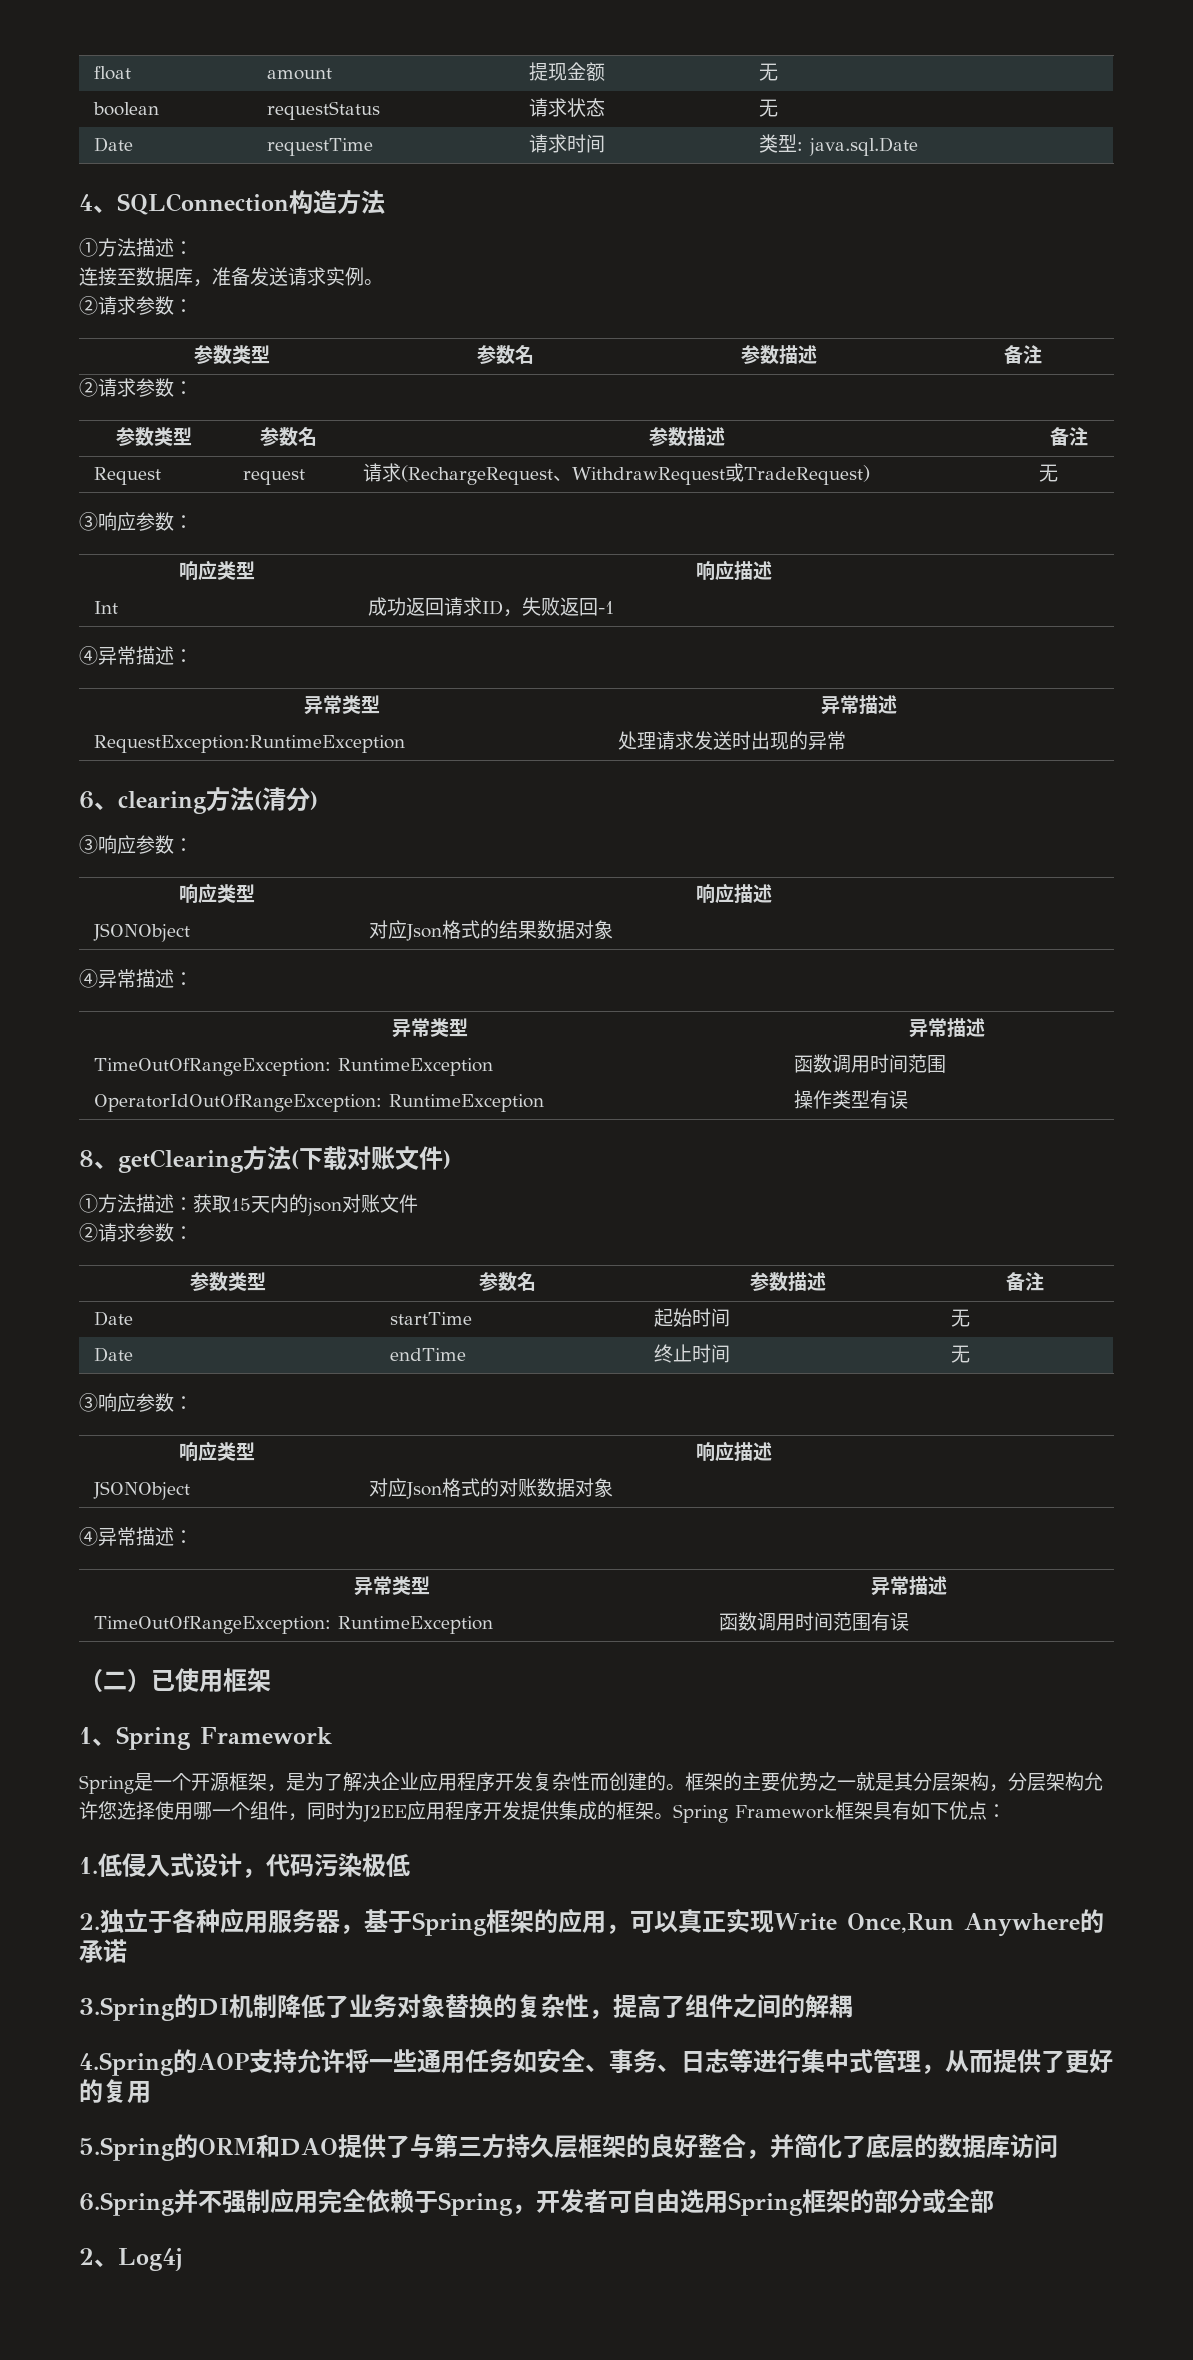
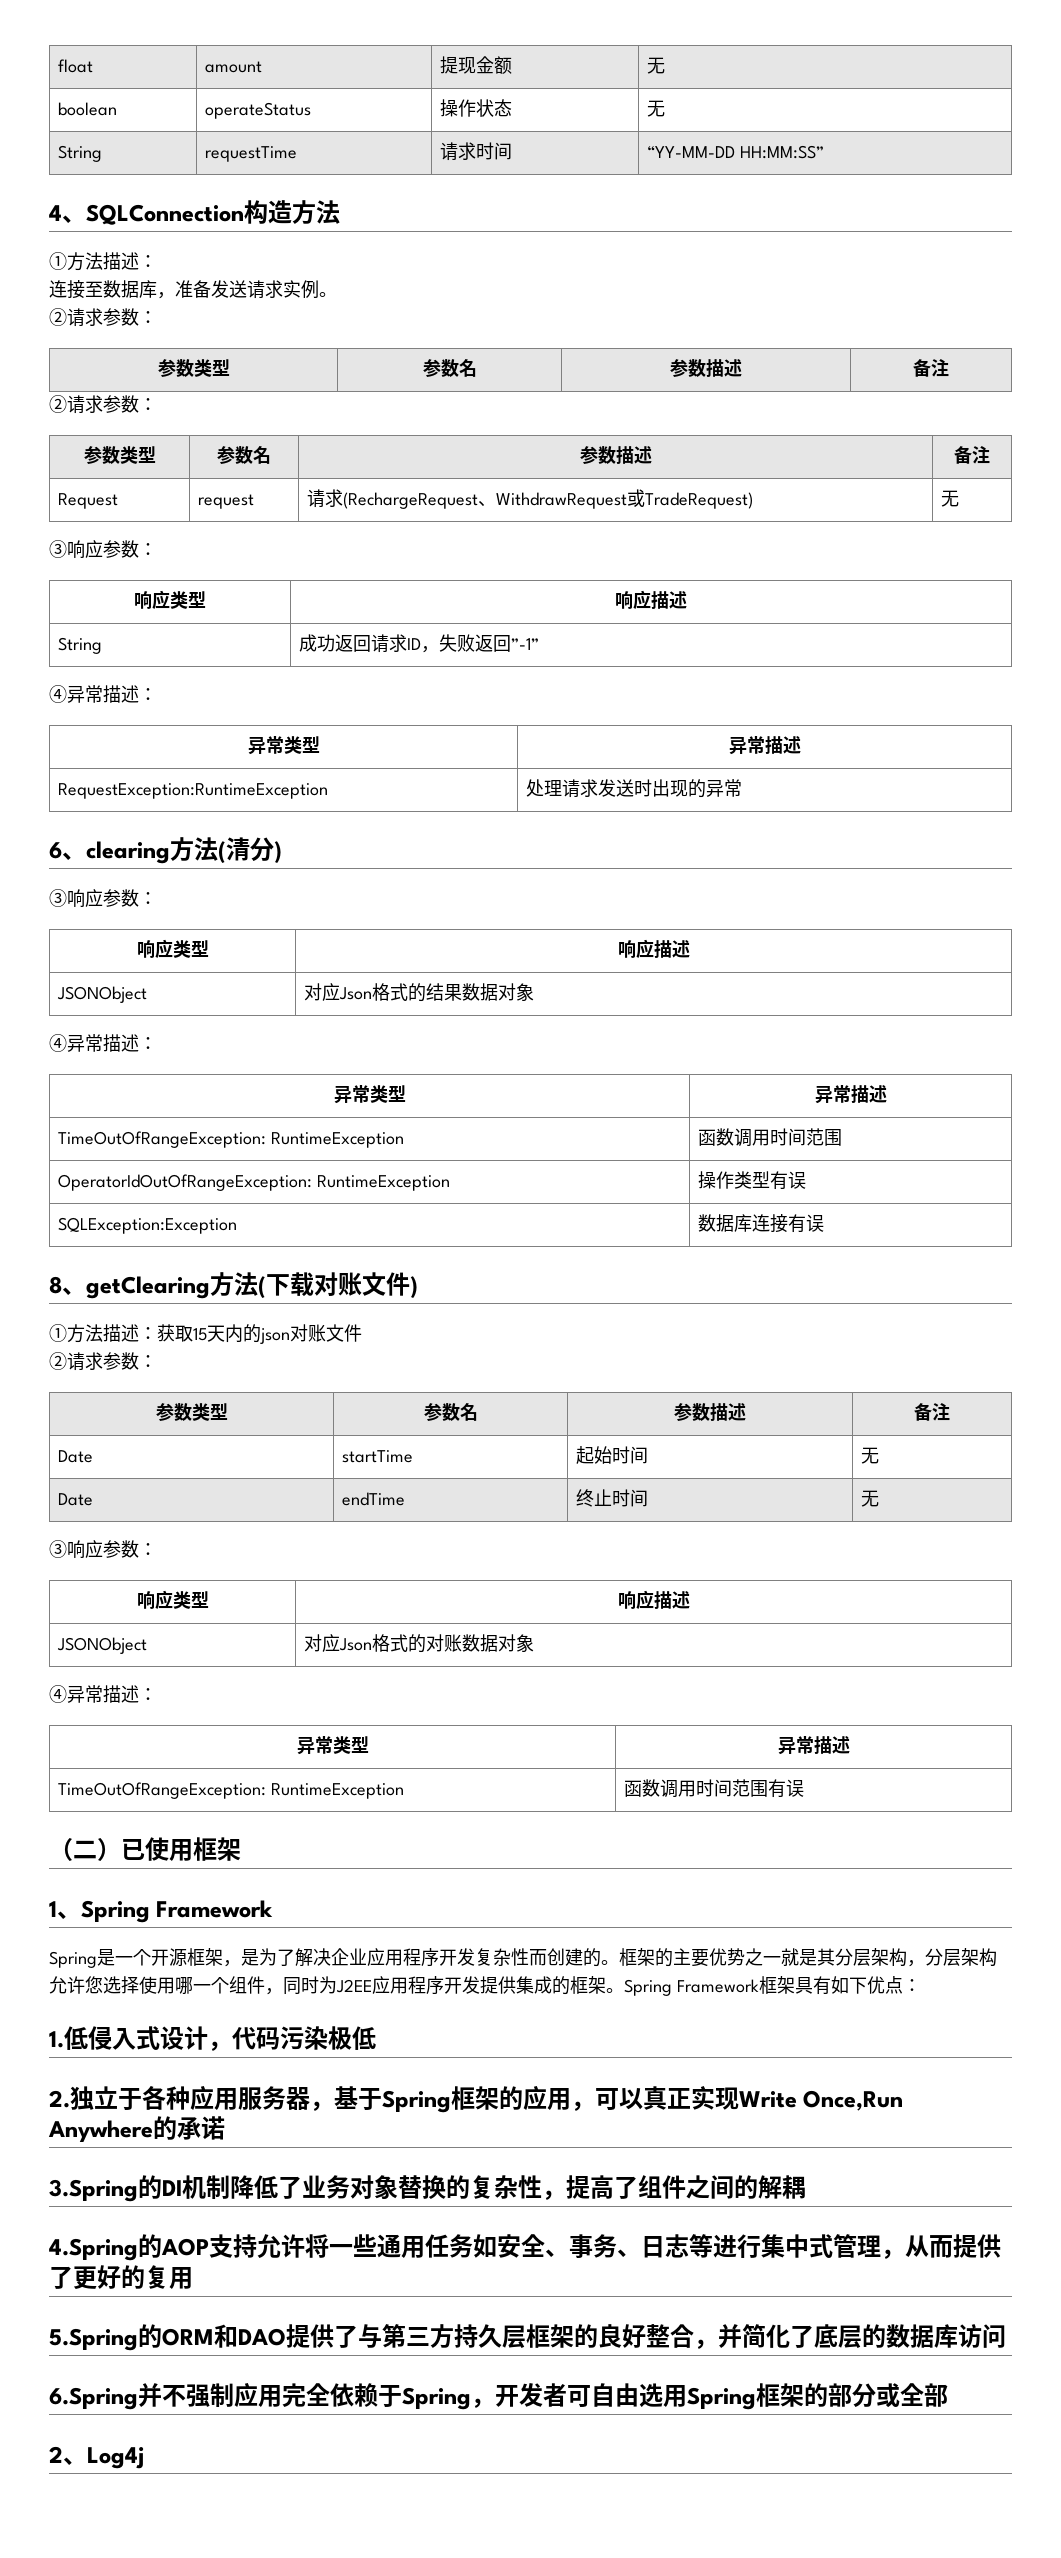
[266,101,380,120] [528,98,567,117] requestStatus | 请求 -> [204,102,311,119] [439,99,476,117] operateStatus | 操作
[93,137,133,152] Date -> [57,145,102,162] String
[758,134,918,156] 类型: java.sql.Date -> [646,145,824,159] “YY-MM-DD HH:MM:SS”
[93,601,118,614] Int -> [57,637,102,654] String
[597,601,614,614] -1 -> [510,638,539,650] ”-1”
(908, 1099) none -> [57,1217,237,1234] [697,1214,824,1233] // SQLException:Exception | 数据库连接有误

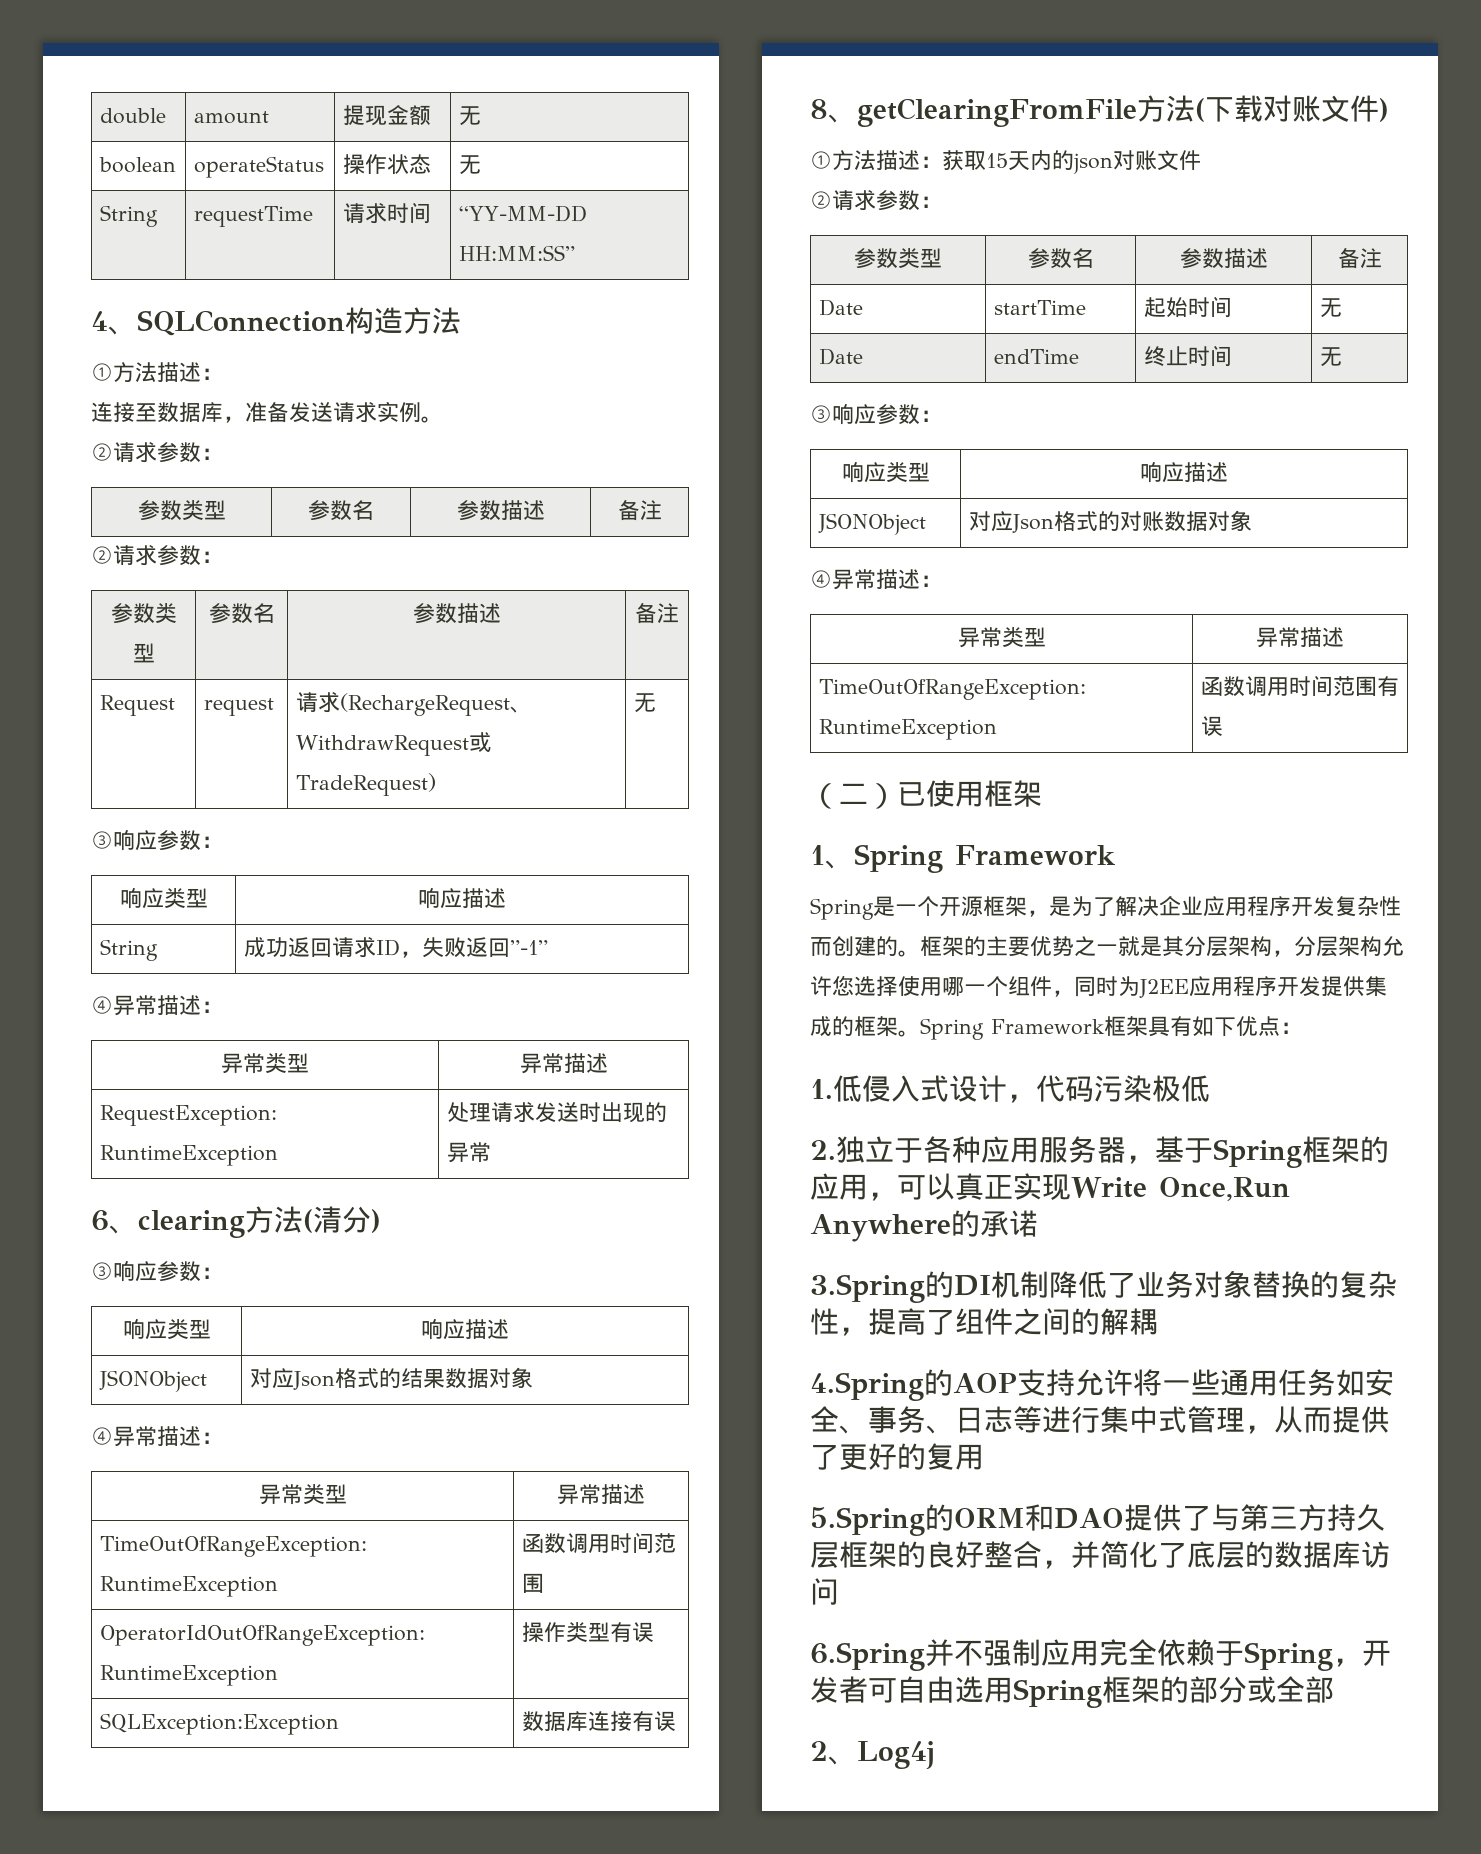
[57,59,93,73] float -> [99,108,166,124] double
[86,1276,210,1299] getClearing -> [857,98,1137,127] getClearingFromFile

